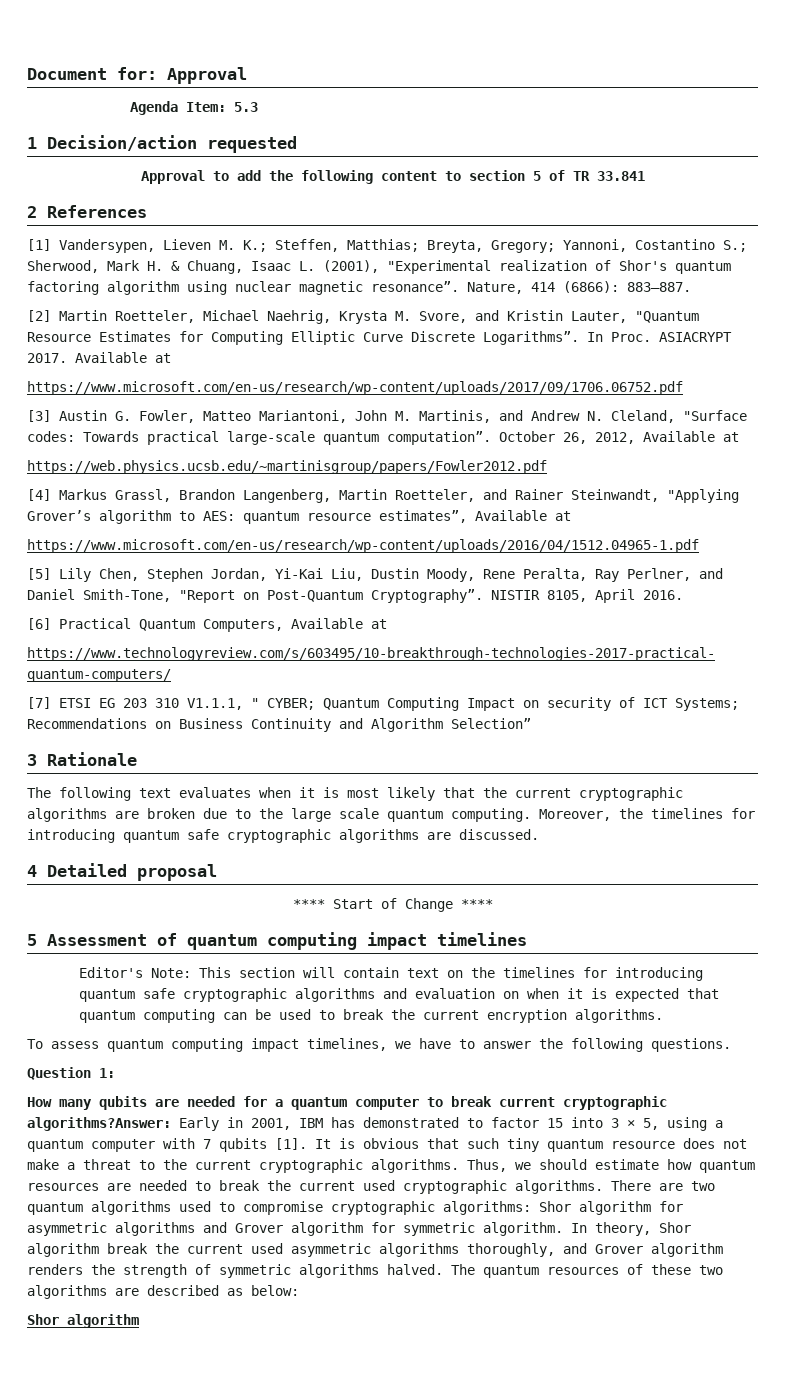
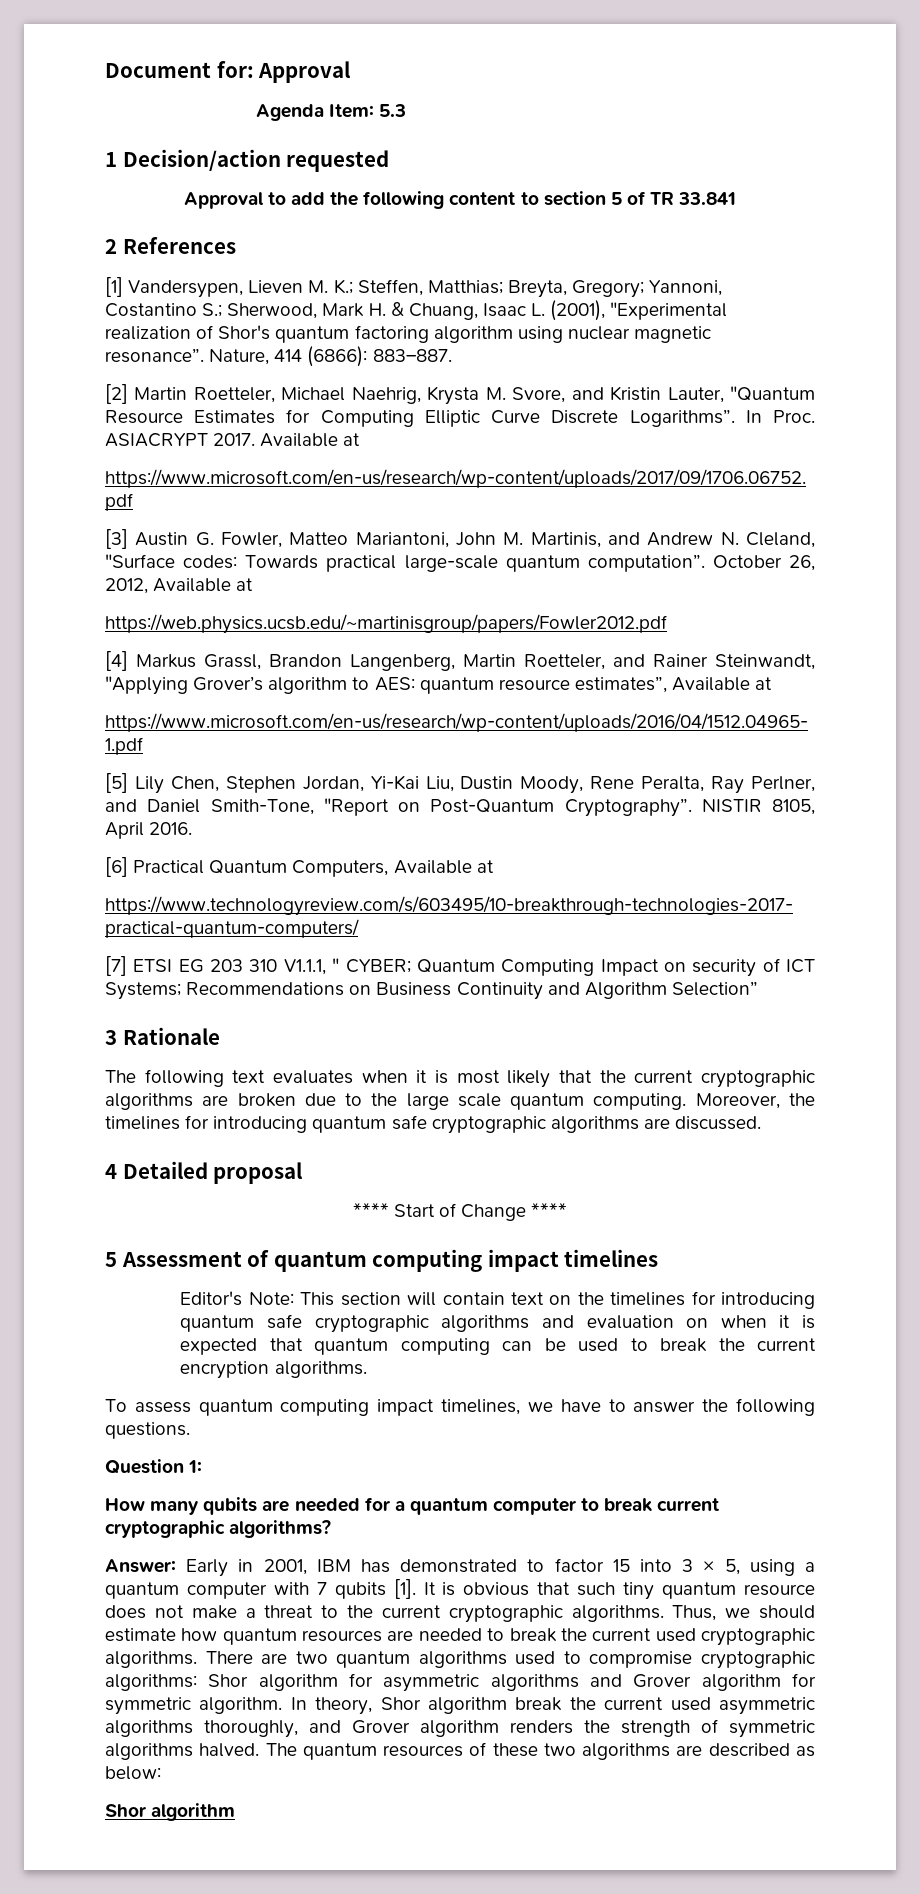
[27,1117,171,1131] algorithms?Answer: -> [229,1520,332,1538] [105,1559,176,1573] algorithms? // Answer:

